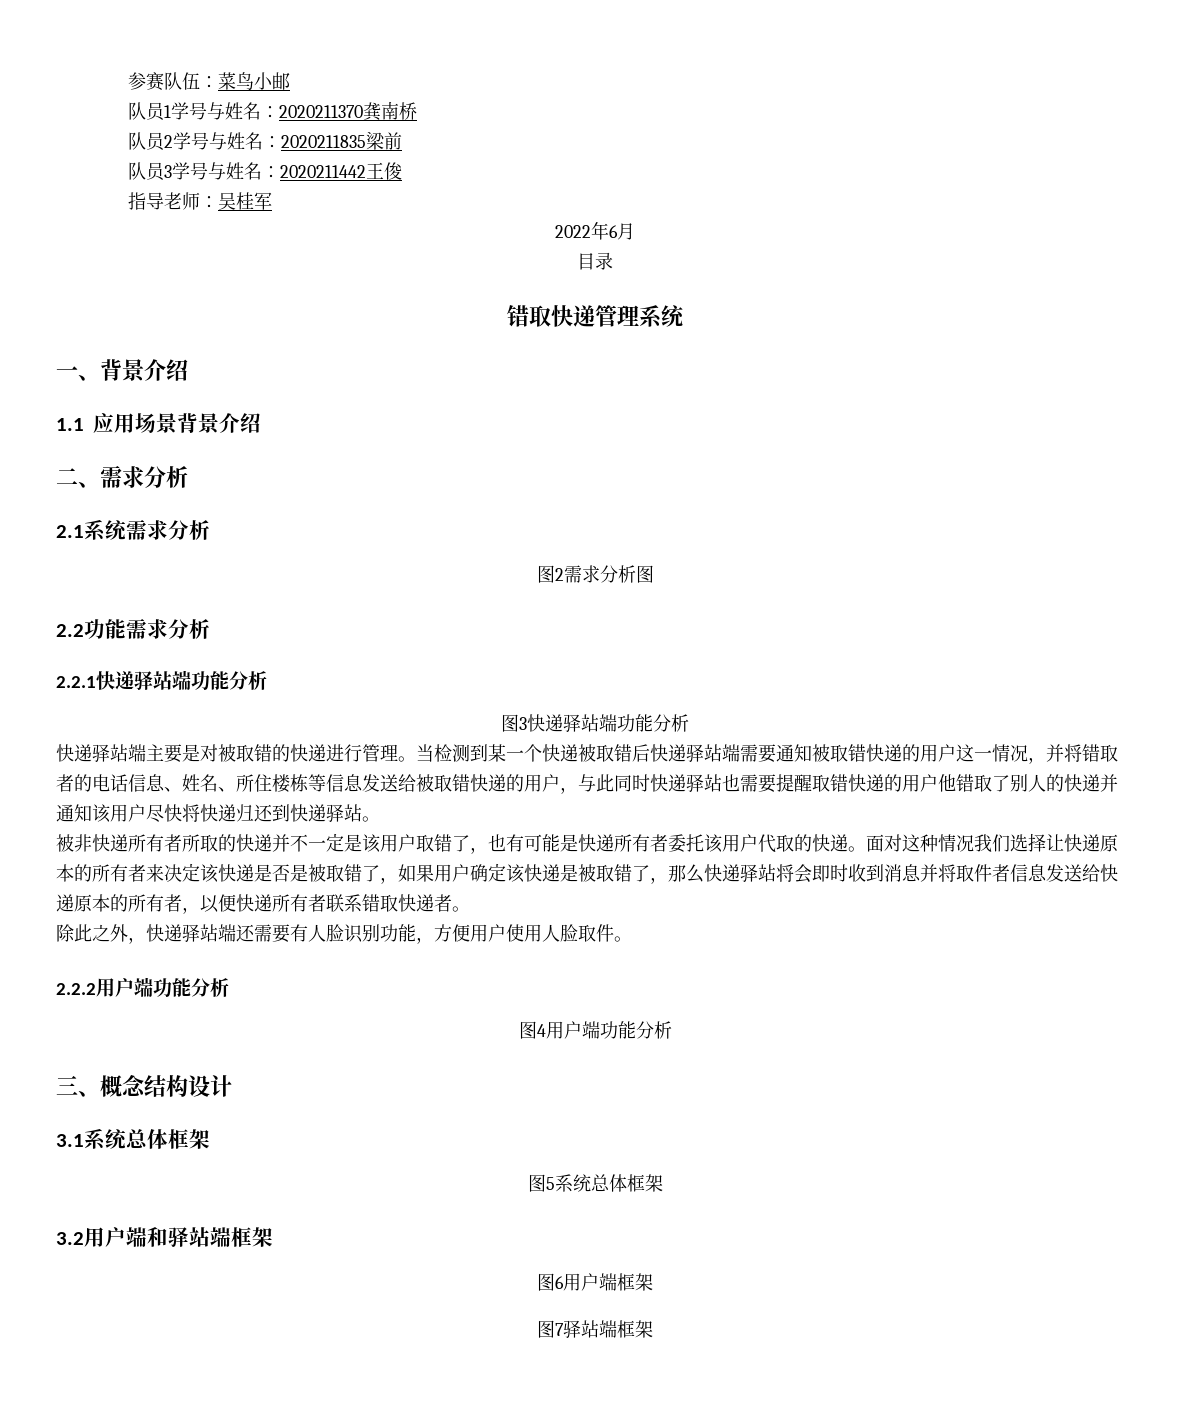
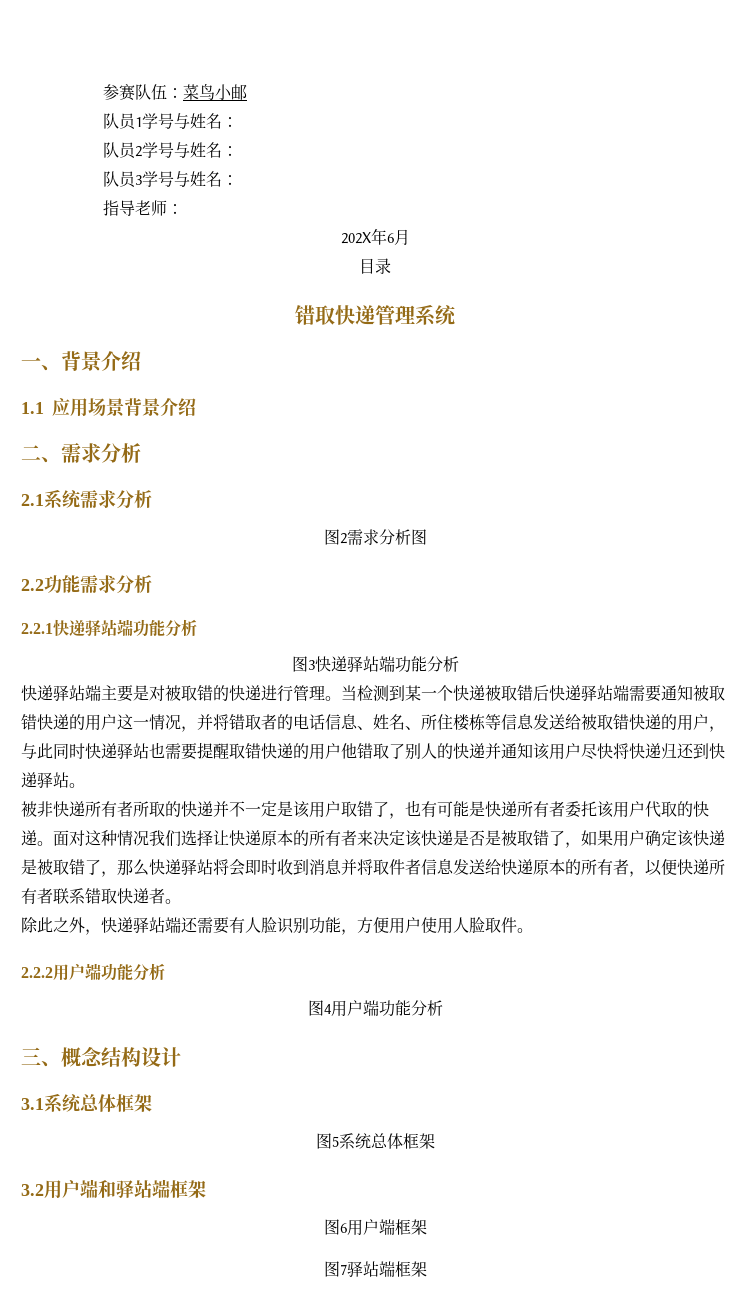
[279,101,418,121] 2020211370龚南桥 -> (238, 122) none
[281,131,403,150] 2020211835梁前 -> (238, 151) none
[280,162,403,180] 2020211442王俊 -> (238, 180) none
[218,192,273,210] [555,225,591,238] 吴桂军 // 2022 -> [340,232,372,244] // 202X

